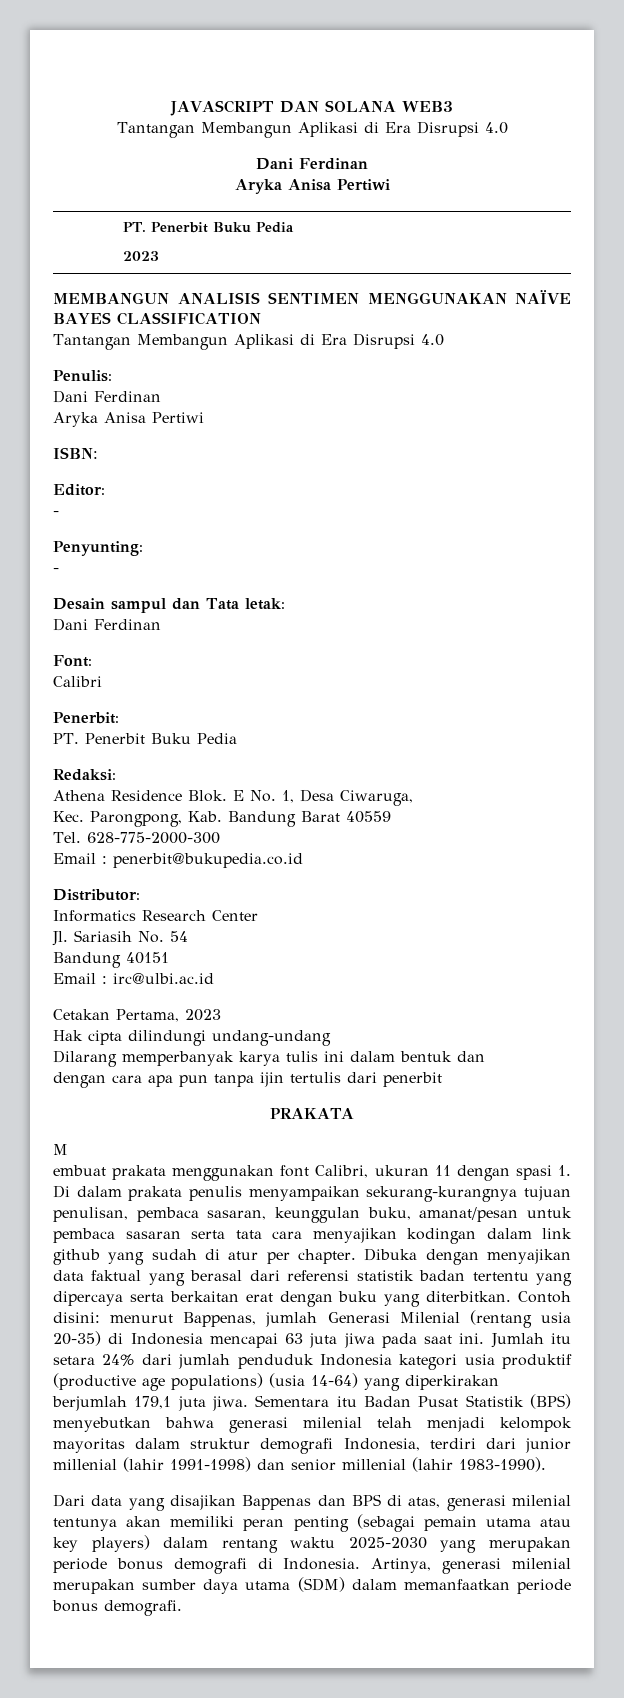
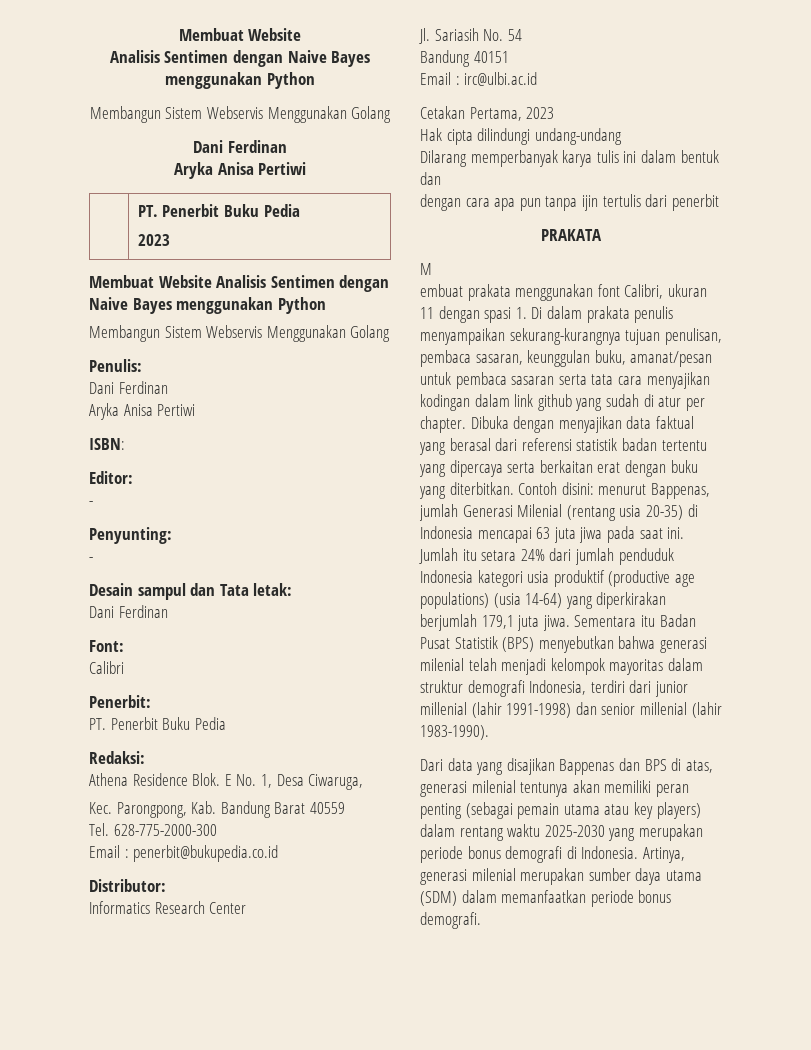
[170,100,453,116] [116,121,508,138] JAVASCRIPT DAN SOLANA WEB3 // Tantangan Membangun Aplikasi di Era Disrupsi 4.0 -> [178,28,302,41] [109,50,371,67] [165,72,315,89] [89,106,392,123] Membuat Website // Analisis Sentimen dengan Naive Bayes menggunakan Python // Membangun Sistem Webservis Menggunakan Golang
[53,290,571,304] [53,312,261,325] [53,333,444,350] MEMBANGUN ANALISIS SENTIMEN MENGGUNAKAN NAÏVE BAYES CLASSIFICATION // Tantangan Membangun Aplikasi di Era Disrupsi 4.0 -> [89,275,390,292] [89,297,326,314] [89,325,391,342] Membuat Website Analisis Sentimen dengan Naive Bayes menggunakan Python // Membangun Sistem Webservis Menggunakan Golang

